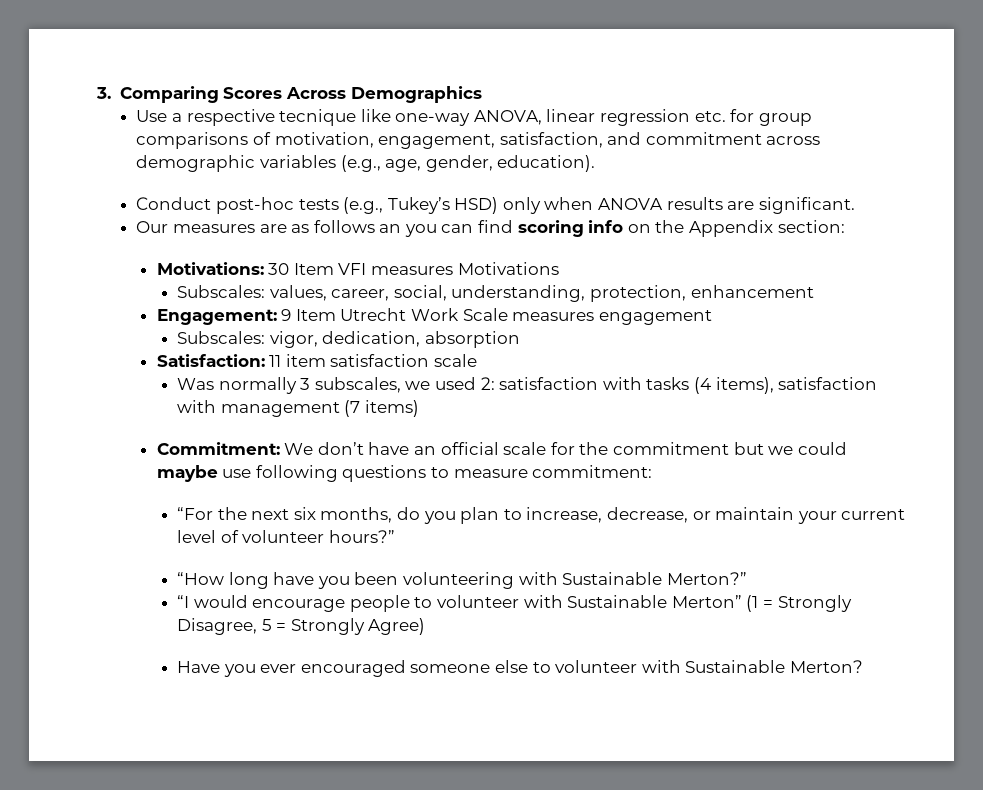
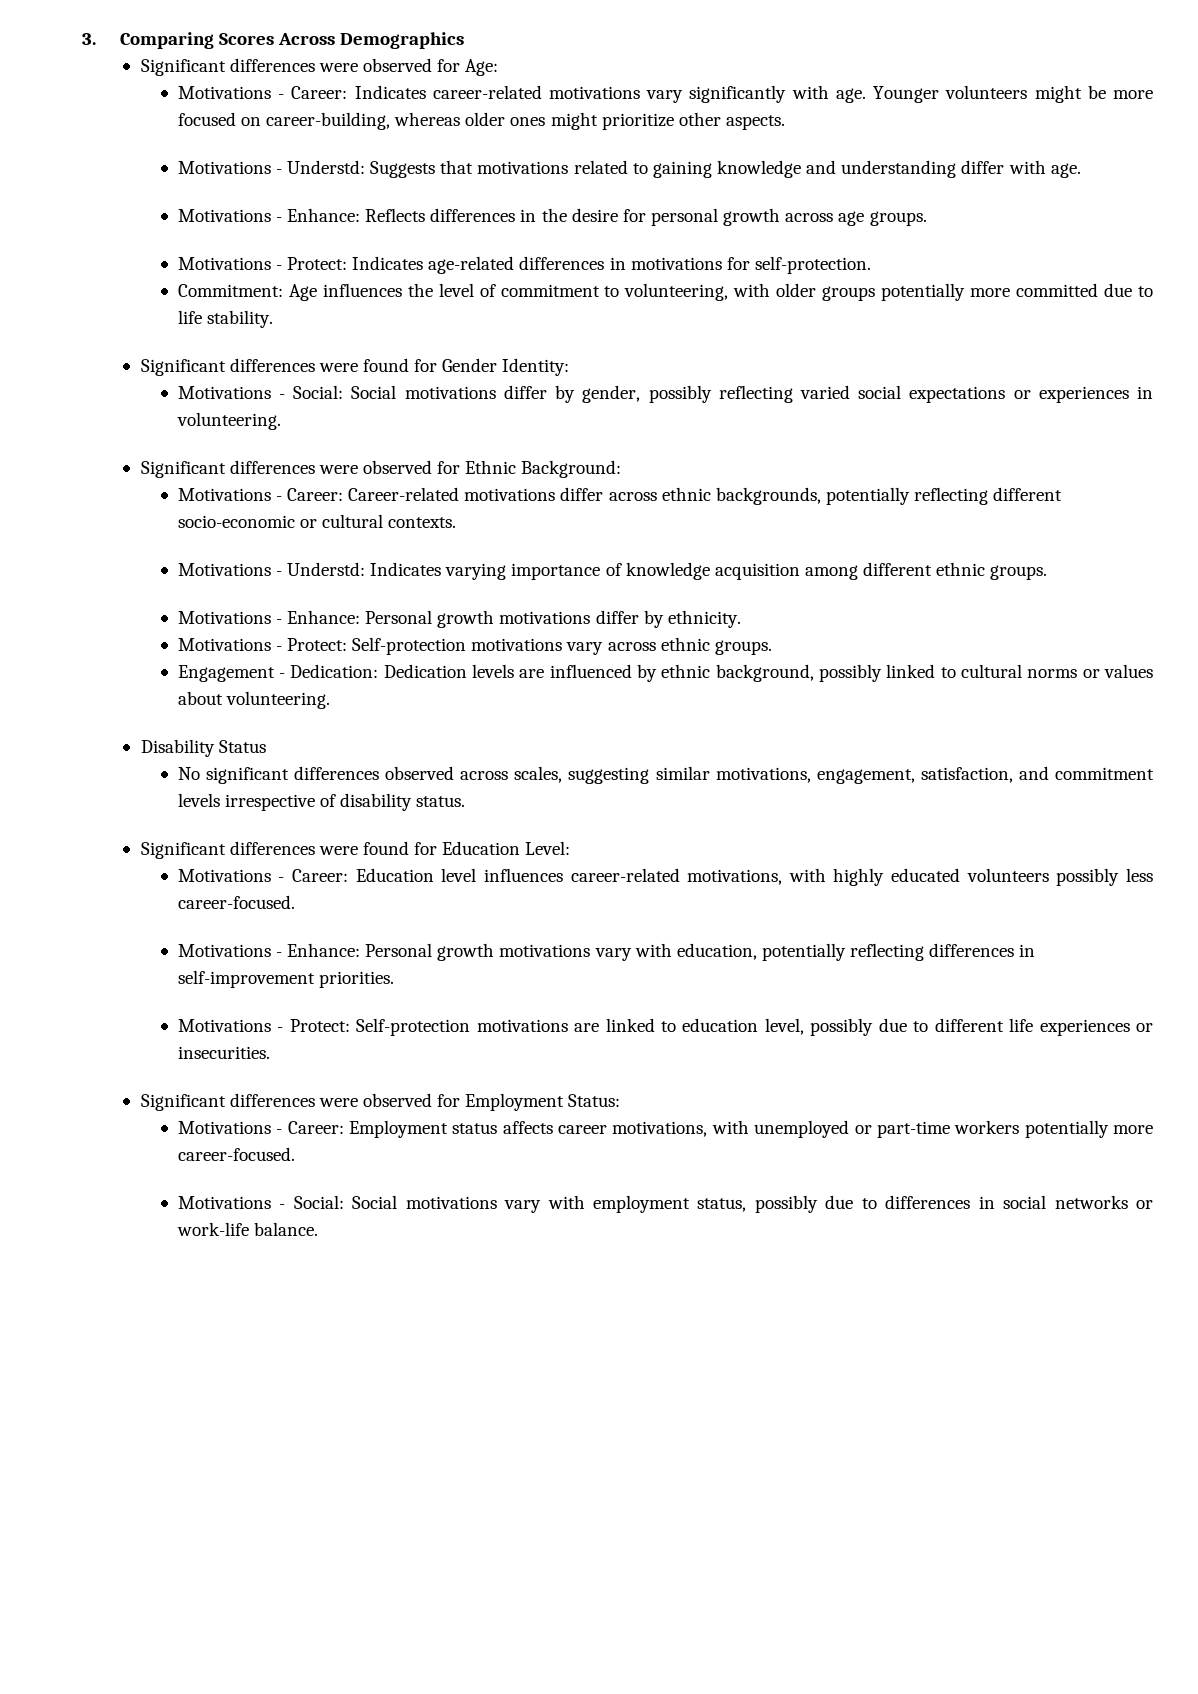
[136,109,812,126] [136,132,821,149] [136,155,596,172] [136,197,855,214] [136,220,845,237] [156,262,559,275] [177,285,814,302] [156,308,712,325] [177,331,520,348] [156,354,478,367] [177,377,878,394] [177,400,419,417] [156,442,847,455] [156,465,653,482] [177,507,906,524] [177,530,395,543] [177,572,747,589] [177,595,852,612] [177,618,426,635] [177,660,863,677] Use a respective tecnique like one-way ANOVA, linear regression etc. for group comparisons of motivation, engagement, satisfaction, and commitment across demographic variables (e.g., age, gender, education). // Conduct post-hoc tests (e.g., Tukey’s HSD) only when ANOVA results are significant. // Our measures are as follows an you can find scoring info on the Appendix section: // Motivations: 30 Item VFI measures Motivations // Subscales: values, career, social, understanding, protection, enhancement // Engagement: 9 Item Utrecht Work Scale measures engagement // Subscales: vigor, dedication, absorption // Satisfaction: 11 item satisfaction scale // Was normally 3 subscales, we used 2: satisfaction with tasks (4 items), satisfaction with management (7 items) // Commitment: We don’t have an official scale for the commitment but we could maybe use following questions to measure commitment: // “For the next six months, do you plan to increase, decrease, or maintain your current level of volunteer hours?” // “How long have you been volunteering with Sustainable Merton?” // “I would encourage people to volunteer with Sustainable Merton” (1 = Strongly Disagree, 5 = Strongly Agree) // Have you ever encouraged someone else to volunteer with Sustainable Merton? -> [140,58,499,76] [177,85,1154,103] [177,112,785,130] [177,160,1081,178] [177,208,927,226] [177,256,871,274] [177,283,1153,301] [177,310,273,328] [140,358,570,376] [177,385,1154,403] [176,412,281,430] [140,460,622,478] [177,487,1063,505] [177,514,457,528] [177,562,1048,580] [177,610,741,628] [177,637,772,655] [177,664,1153,682] [177,691,330,709] [140,739,266,757] [177,766,1154,784] [177,793,466,811] [140,841,571,859] [177,868,1154,886] [177,895,295,909] [177,943,1036,961] [177,970,394,988] [177,1018,1153,1036] [177,1046,270,1059] [140,1093,621,1111] [177,1120,1153,1138] [177,1147,295,1161] [177,1195,1153,1213] [176,1222,318,1236] Significant differences were observed for Age: // Motivations - Career: Indicates career-related motivations vary significantly with age. Younger volunteers might be more focused on career-building, whereas older ones might prioritize other aspects. // Motivations - Understd: Suggests that motivations related to gaining knowledge and understanding differ with age. // Motivations - Enhance: Reflects differences in the desire for personal growth across age groups. // Motivations - Protect: Indicates age-related differences in motivations for self-protection. // Commitment: Age influences the level of commitment to volunteering, with older groups potentially more committed due to life stability. // Significant differences were found for Gender Identity: // Motivations - Social: Social motivations differ by gender, possibly reflecting varied social expectations or experiences in volunteering. // Significant differences were observed for Ethnic Background: // Motivations - Career: Career-related motivations differ across ethnic backgrounds, potentially reflecting different socio-economic or cultural contexts. // Motivations - Understd: Indicates varying importance of knowledge acquisition among different ethnic groups. // Motivations - Enhance: Personal growth motivations differ by ethnicity. // Motivations - Protect: Self-protection motivations vary across ethnic groups. // Engagement - Dedication: Dedication levels are influenced by ethnic background, possibly linked to cultural norms or values about volunteering. // Disability Status // No significant differences observed across scales, suggesting similar motivations, engagement, satisfaction, and commitment levels irrespective of disability status. // Significant differences were found for Education Level: // Motivations - Career: Education level influences career-related motivations, with highly educated volunteers possibly less career-focused. // Motivations - Enhance: Personal growth motivations vary with education, potentially reflecting differences in self-improvement priorities. // Motivations - Protect: Self-protection motivations are linked to education level, possibly due to different life experiences or insecurities. // Significant differences were observed for Employment Status: // Motivations - Career: Employment status affects career motivations, with unemployed or part-time workers potentially more career-focused. // Motivations - Social: Social motivations vary with employment status, possibly due to differences in social networks or work-life balance.

